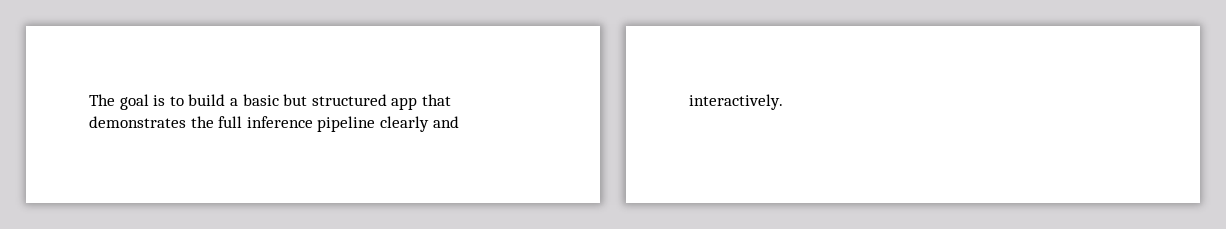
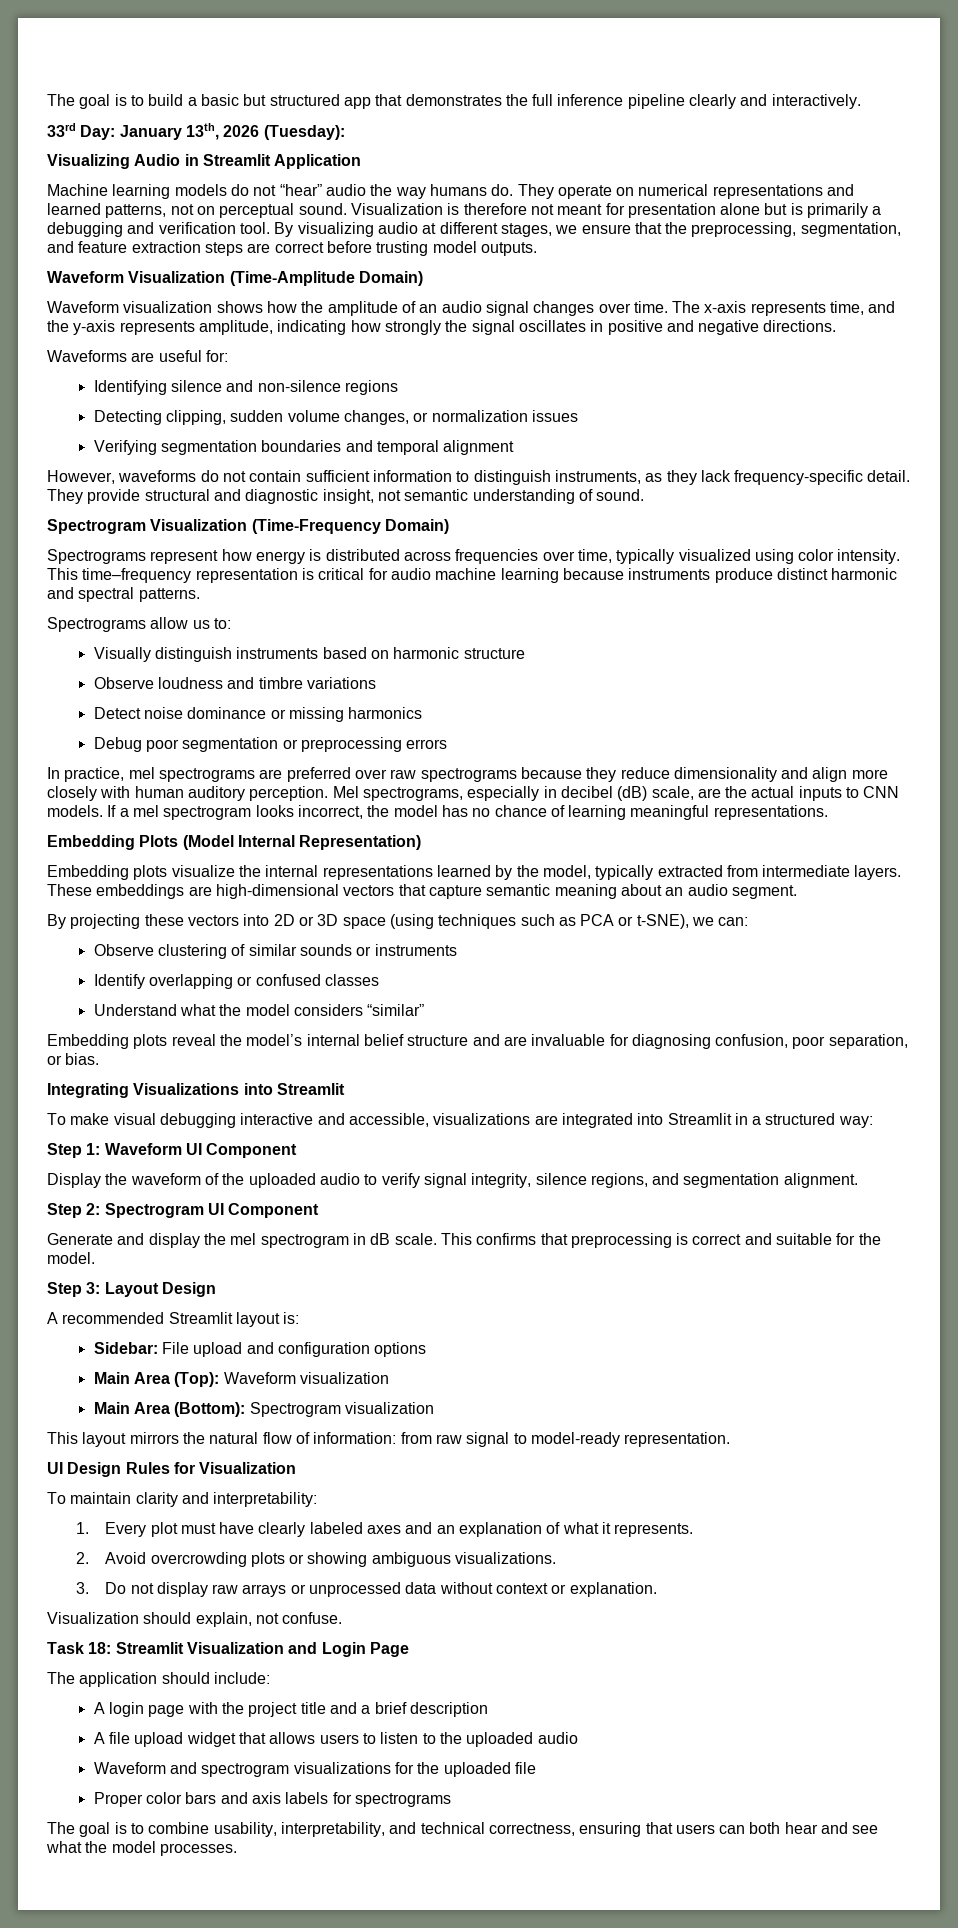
(783, 102) none -> [47,123,345,140] [47,154,362,169] [47,184,855,199] [47,203,882,218] [47,222,901,237] [47,241,537,256] [47,271,423,286] [47,301,896,316] [47,320,837,335] [47,350,228,362] [93,380,398,395] [93,410,578,425] [93,440,515,455] [47,470,911,485] [47,489,645,504] [47,519,449,534] [47,549,901,564] [47,568,898,583] [47,587,200,602] [47,617,231,632] [93,647,525,662] [93,677,376,689] [93,707,423,722] [93,737,448,752] [47,767,888,782] [47,786,900,801] [47,805,828,820] [47,835,422,850] [47,865,902,880] [47,884,797,899] [47,914,749,929] [93,944,457,959] [93,974,379,989] [93,1004,425,1016] [47,1034,908,1049] [47,1053,100,1065] [47,1083,345,1098] [47,1113,873,1128] [47,1143,298,1158] [47,1173,858,1188] [47,1203,320,1218] [47,1233,881,1248] [47,1252,95,1264] [47,1282,216,1297] [47,1312,300,1327] [93,1342,427,1357] [93,1372,389,1387] [93,1402,434,1417] [47,1432,731,1447] [47,1462,297,1477] [47,1492,318,1507] [76,1522,694,1537] [76,1552,557,1567] [76,1582,657,1597] [47,1612,343,1627] [47,1642,409,1657] [47,1672,270,1687] [93,1702,488,1717] [93,1732,578,1747] [93,1762,536,1777] [93,1792,451,1807] [47,1822,879,1837] [46,1841,237,1856] // 33rd Day: January 13th, 2026 (Tuesday): // Visualizing Audio in Streamlit Application // Machine learning models do not “hear” audio the way humans do. They operate on numerical representations and learned patterns, not on perceptual sound. Visualization is therefore not meant for presentation alone but is primarily a debugging and verification tool. By visualizing audio at different stages, we ensure that the preprocessing, segmentation, and feature extraction steps are correct before trusting model outputs. // Waveform Visualization (Time-Amplitude Domain) // Waveform visualization shows how the amplitude of an audio signal changes over time. The x-axis represents time, and the y-axis represents amplitude, indicating how strongly the signal oscillates in positive and negative directions. // Waveforms are useful for: // Identifying silence and non-silence regions // Detecting clipping, sudden volume changes, or normalization issues // Verifying segmentation boundaries and temporal alignment // However, waveforms do not contain sufficient information to distinguish instruments, as they lack frequency-specific detail. They provide structural and diagnostic insight, not semantic understanding of sound. // Spectrogram Visualization (Time-Frequency Domain) // Spectrograms represent how energy is distributed across frequencies over time, typically visualized using color intensity. This time–frequency representation is critical for audio machine learning because instruments produce distinct harmonic and spectral patterns. // Spectrograms allow us to: // Visually distinguish instruments based on harmonic structure // Observe loudness and timbre variations // Detect noise dominance or missing harmonics // Debug poor segmentation or preprocessing errors // In practice, mel spectrograms are preferred over raw spectrograms because they reduce dimensionality and align more closely with human auditory perception. Mel spectrograms, especially in decibel (dB) scale, are the actual inputs to CNN models. If a mel spectrogram looks incorrect, the model has no chance of learning meaningful representations. // Embedding Plots (Model Internal Representation) // Embedding plots visualize the internal representations learned by the model, typically extracted from intermediate layers. These embeddings are high-dimensional vectors that capture semantic meaning about an audio segment. // By projecting these vectors into 2D or 3D space (using techniques such as PCA or t-SNE), we can: // Observe clustering of similar sounds or instruments // Identify overlapping or confused classes // Understand what the model considers “similar” // Embedding plots reveal the model’s internal belief structure and are invaluable for diagnosing confusion, poor separation, or bias. // Integrating Visualizations into Streamlit // To make visual debugging interactive and accessible, visualizations are integrated into Streamlit in a structured way: // Step 1: Waveform UI Component // Display the waveform of the uploaded audio to verify signal integrity, silence regions, and segmentation alignment. // Step 2: Spectrogram UI Component // Generate and display the mel spectrogram in dB scale. This confirms that preprocessing is correct and suitable for the model. // Step 3: Layout Design // A recommended Streamlit layout is: // Sidebar: File upload and configuration options // Main Area (Top): Waveform visualization // Main Area (Bottom): Spectrogram visualization // This layout mirrors the natural flow of information: from raw signal to model-ready representation. // UI Design Rules for Visualization // To maintain clarity and interpretability: // 1. Every plot must have clearly labeled axes and an explanation of what it represents. // 2. Avoid overcrowding plots or showing ambiguous visualizations. // 3. Do not display raw arrays or unprocessed data without context or explanation. // Visualization should explain, not confuse. // Task 18: Streamlit Visualization and Login Page // The application should include: // A login page with the project title and a brief description // A file upload widget that allows users to listen to the uploaded audio // Waveform and spectrogram visualizations for the uploaded file // Proper color bars and axis labels for spectrograms // The goal is to combine usability, interpretability, and technical correctness, ensuring that users can both hear and see what the model processes.

